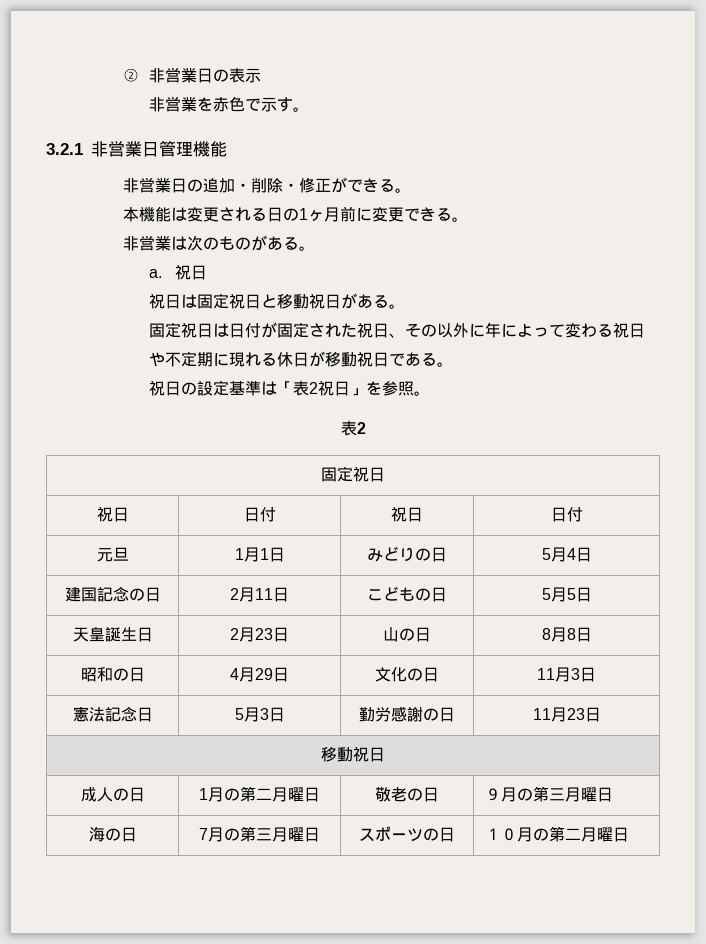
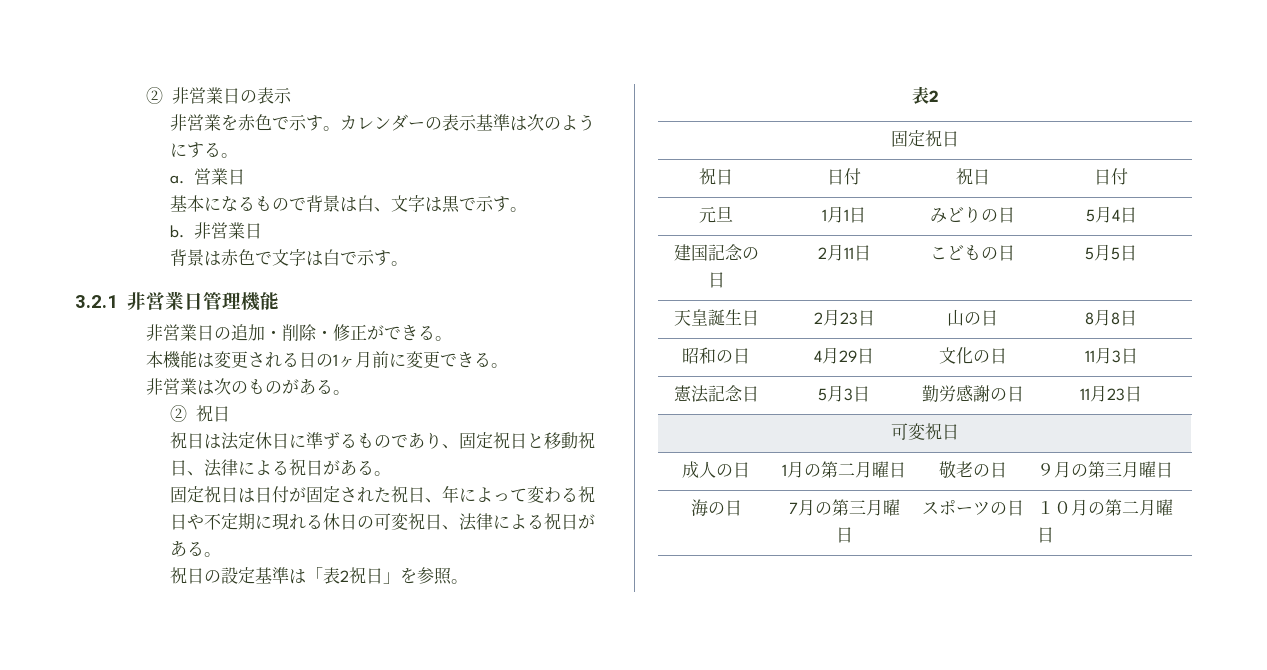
(310, 109) none -> [340,114,596,131] [170,142,239,158] [170,168,245,185] [170,195,528,213] [170,222,262,239] [170,249,409,267] カレンダーの表示基準は次のようにする。 // a.営業日 // 基本になるもので背景は白、文字は黒で示す。 // b.非営業日 // 背景は赤色で文字は白で示す。
[149,269,163,278] a. -> [170,405,188,422] ②
(198, 301) none -> [221,432,460,450] 法定休日に準ずるものであり、
(342, 301) none -> [187,459,324,477] 、法律による祝日
[405,323,486,338] その以外に -> (443, 500) none
[309,351,406,367] が移動祝日で -> [357,513,596,531] の可変祝日、法律による祝日が
[321,747,353,762] 移動 -> [891,423,925,440] 可変

